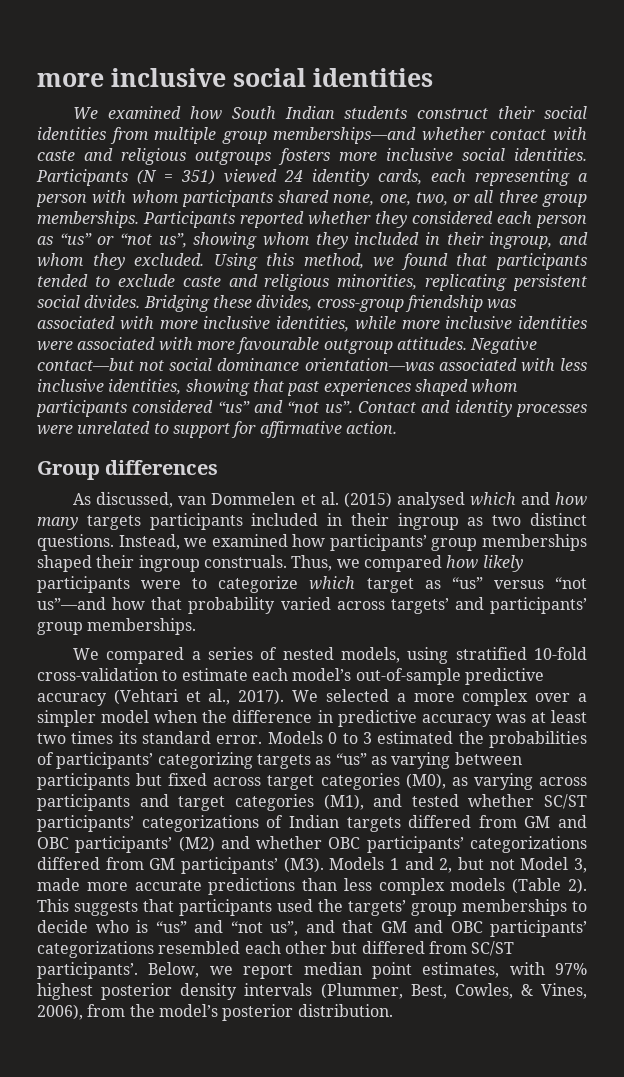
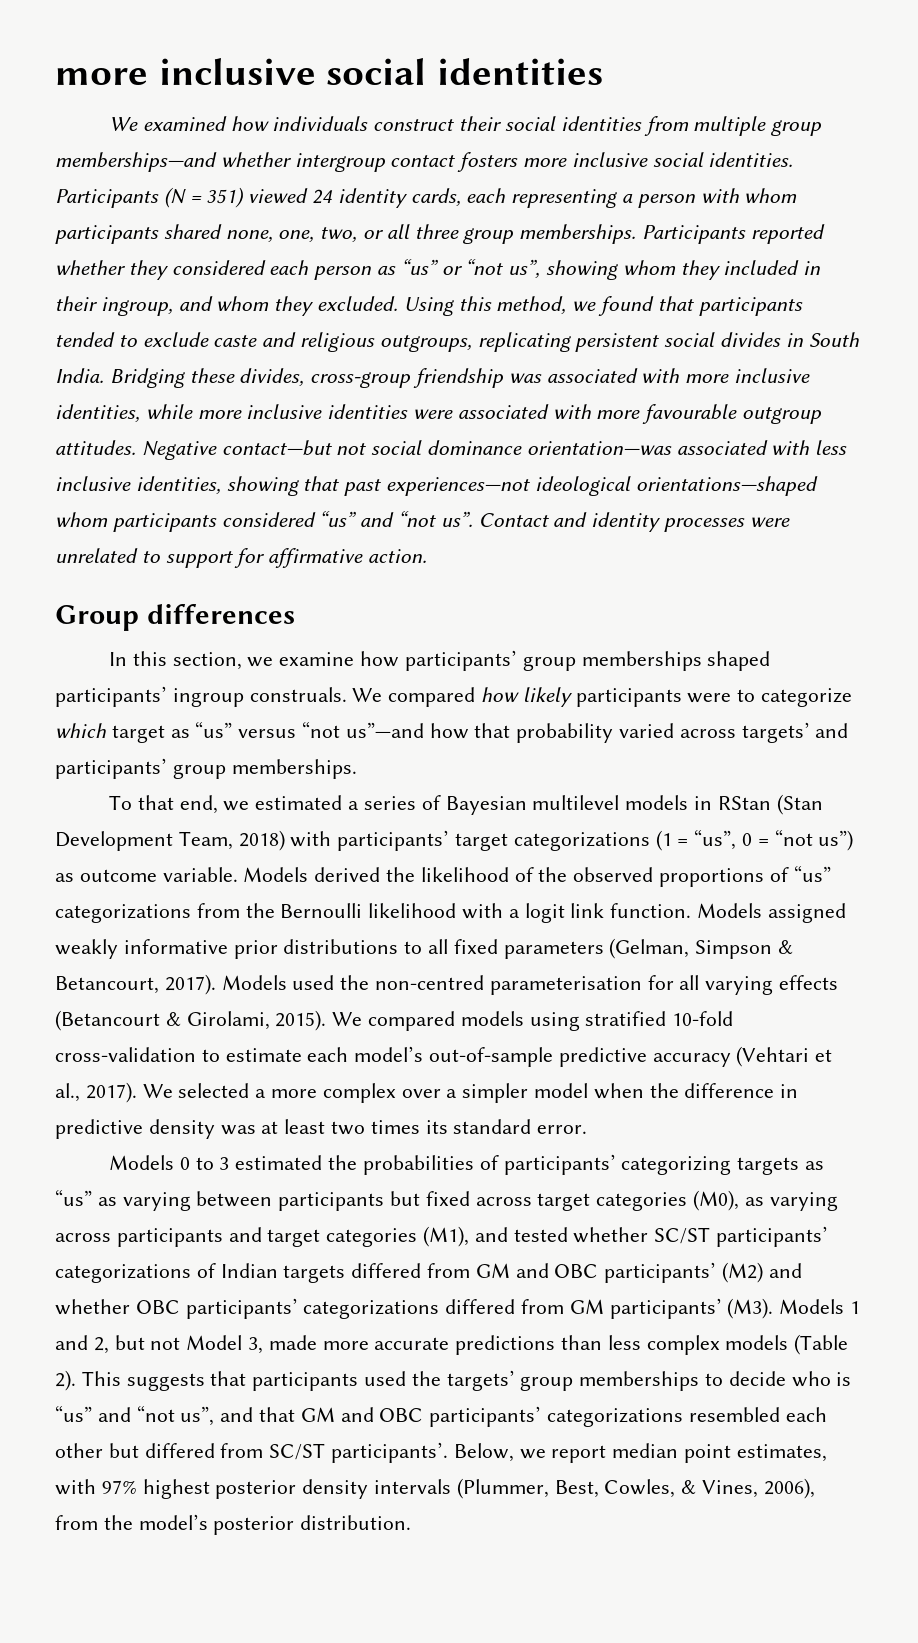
[231,106,408,119] South Indian students -> [272,116,369,131] individuals
[490,127,587,141] [37,148,272,165] contact with caste and religious outgroups -> [294,153,456,172] intergroup contact
[337,274,418,290] minorities, -> [379,335,472,352] outgroups,
[84,295,141,309] divides. -> [720,332,860,347] [55,368,104,383] divides in South India.
[323,379,468,396] experiences shaped -> [386,476,818,496] experiences—not ideological orientations—shaped
[73,492,587,509] [37,513,587,530] [37,534,288,551] As discussed, van Dommelen et al. (2015) analysed which and how many targets participants included in their ingroup as two distinct questions. Instead, we examined -> [109,651,355,670] In this section, we examine
[96,555,135,568] their -> [55,686,167,707] participants’
[291,555,360,571] Thus, we -> [352,688,383,702] We
[73,647,401,664] We compared a series of nested models, -> [109,794,823,815] [55,829,854,851] [55,865,831,887] [55,903,846,923] [55,938,794,959] [55,974,839,995] [55,1010,524,1031] To that end, we estimated a series of Bayesian multilevel models in RStan (Stan Development Team, 2018) with participants’ target categorizations (1 = “us”, 0 = “not us”) as outcome variable. Models derived the likelihood of the observed proportions of “us” categorizations from the Bernoulli likelihood with a logit link function. Models assigned weakly informative prior distributions to all fixed parameters (Gelman, Simpson & Betancourt, 2017). Models used the non-centred parameterisation for all varying effects (Betancourt & Girolami, 2015). We compared models
[421,714,492,727] accuracy -> [148,1119,215,1139] density
(263, 739) none -> (588, 1129) //

